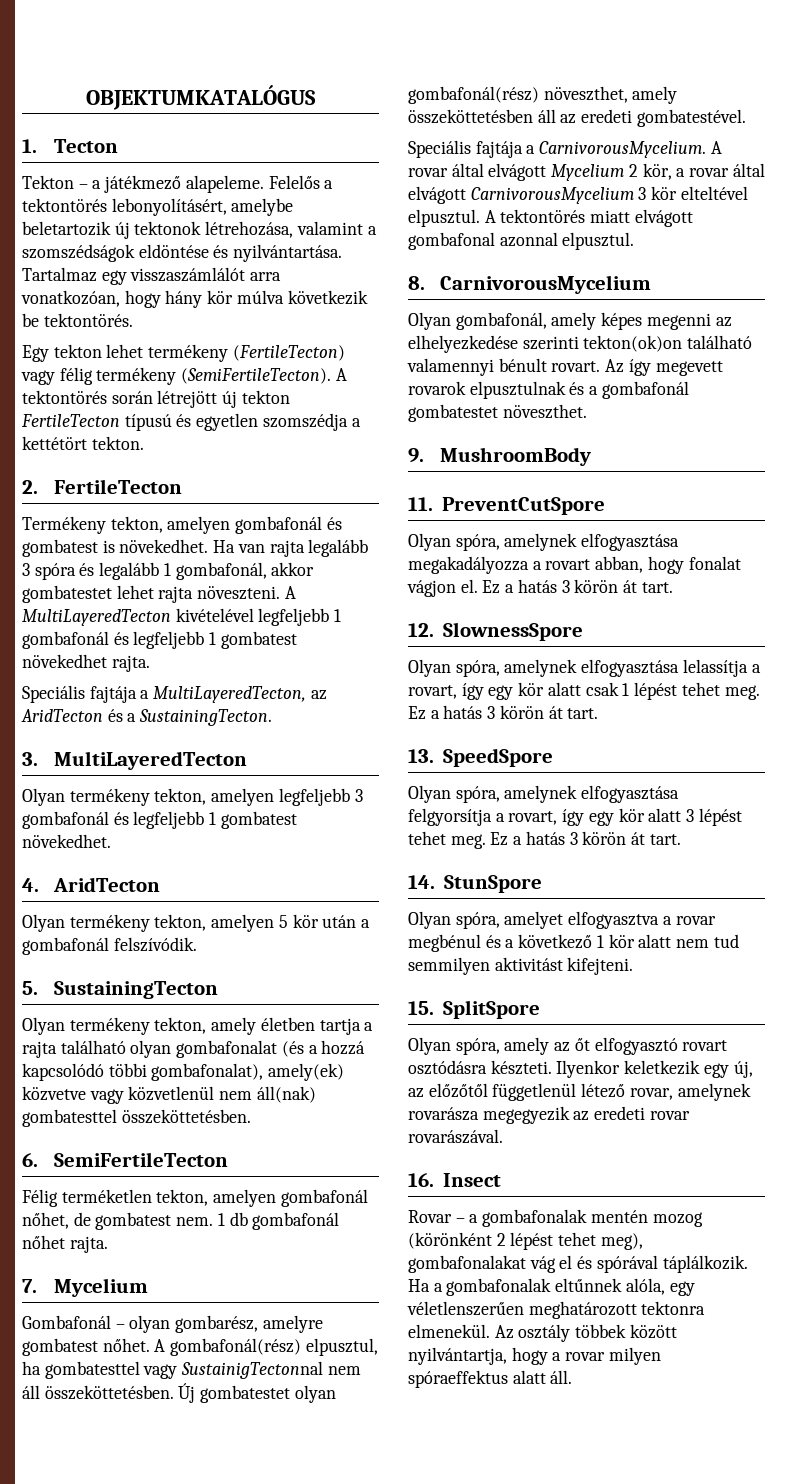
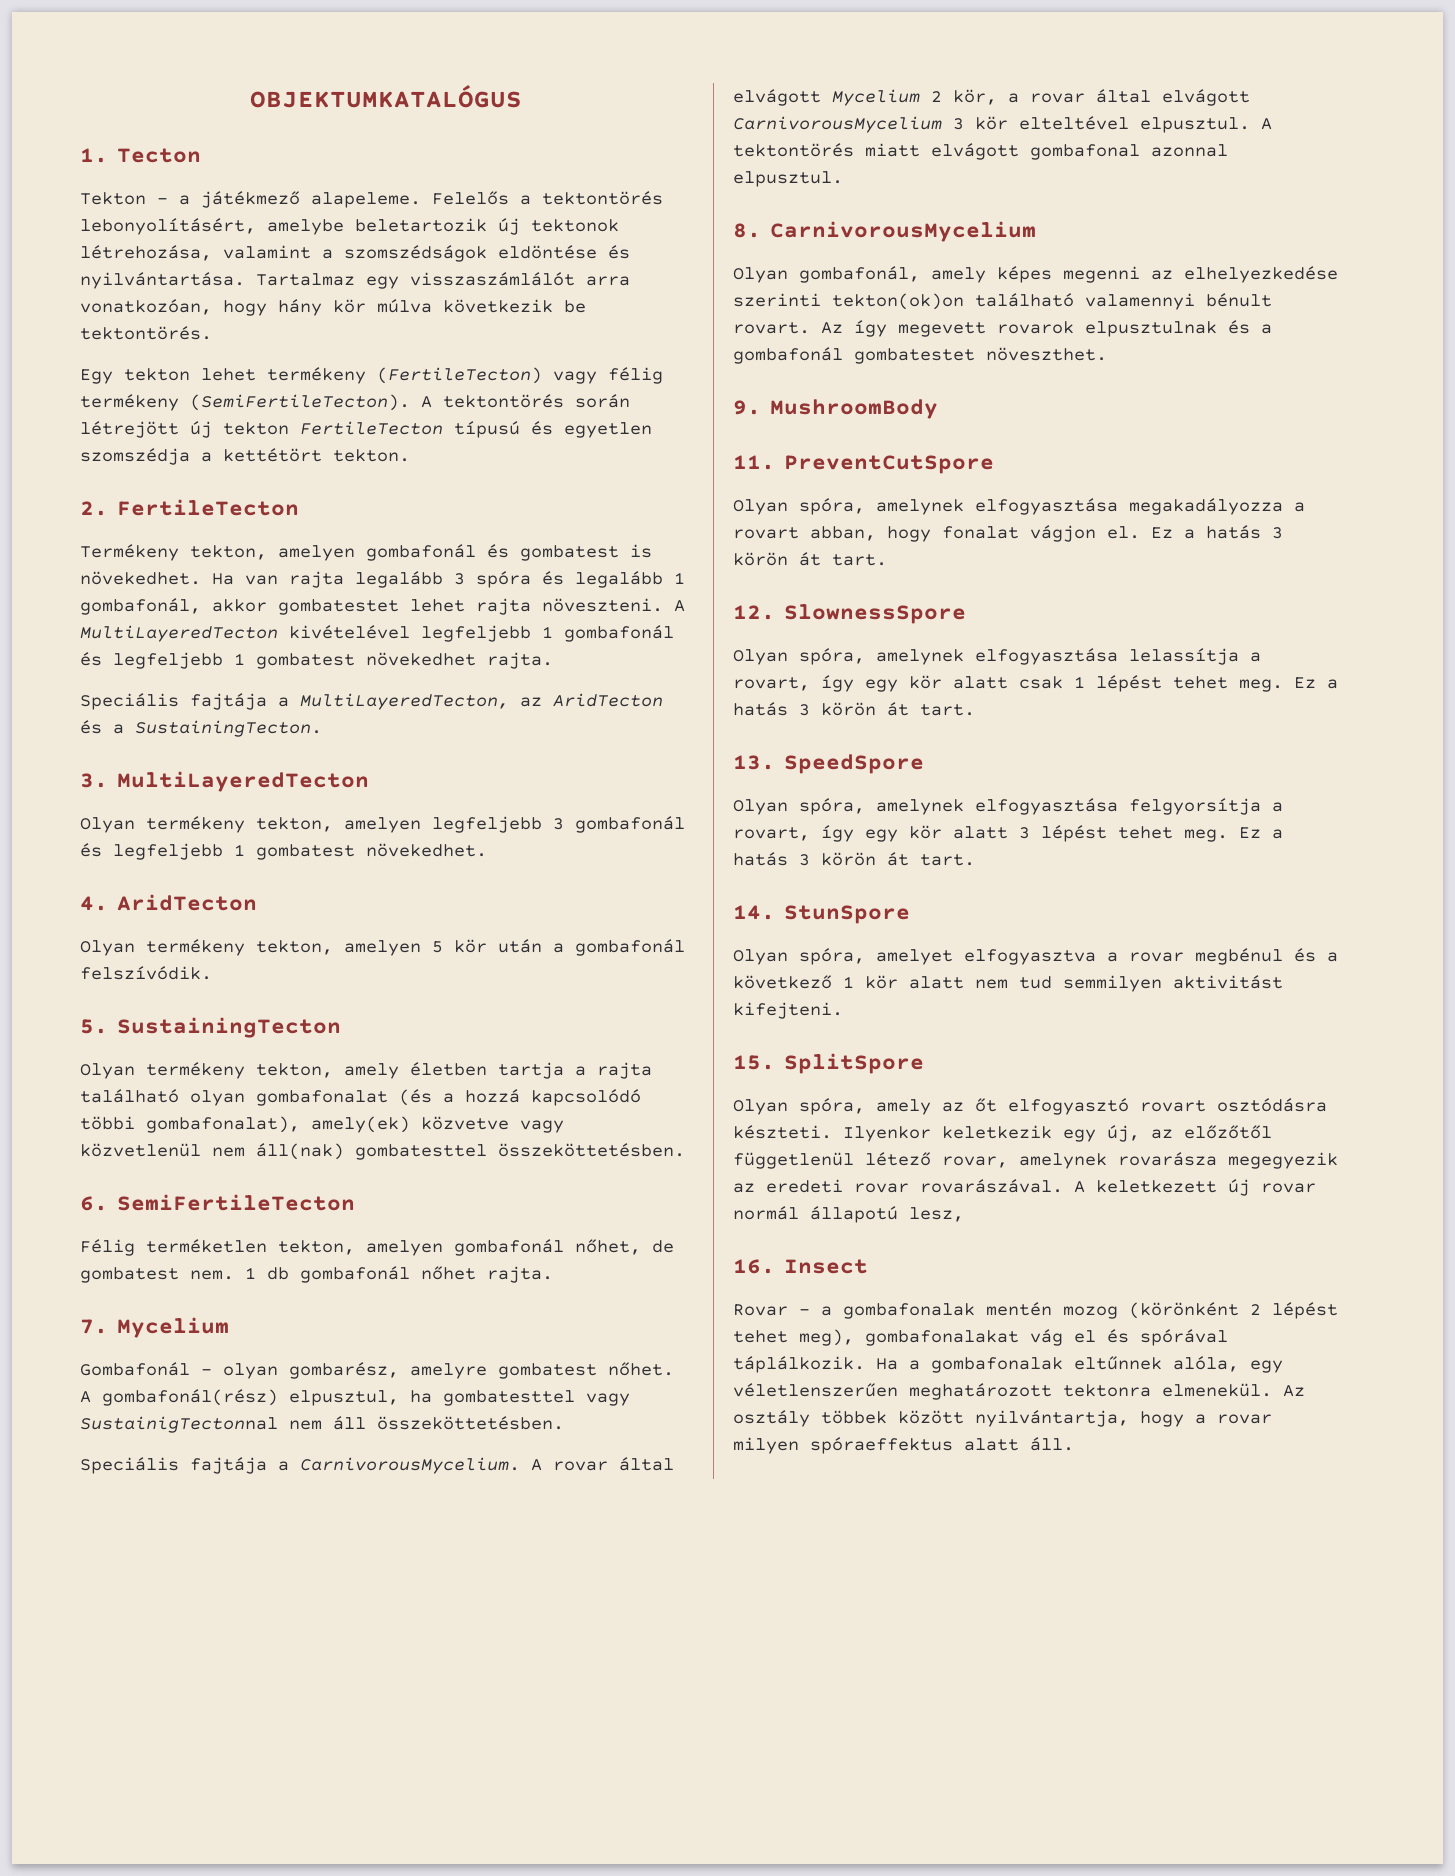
[178,1383,336,1403] [408,86,678,104] [408,109,746,127] Új gombatestet olyan gombafonál(rész) növeszthet, amely összeköttetésben áll az eredeti gombatestével. -> (564, 1423) none
(503, 1136) none -> [1074,1179,1316,1196] [733,1206,964,1223] A keletkezett új rovar normál állapotú lesz,

